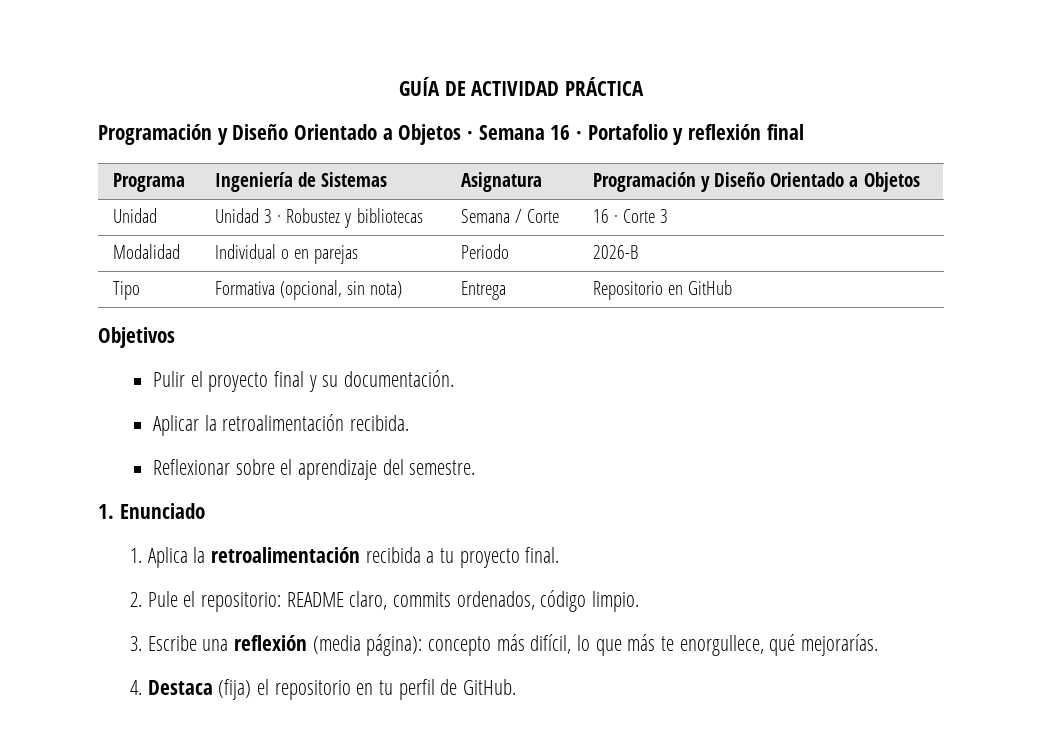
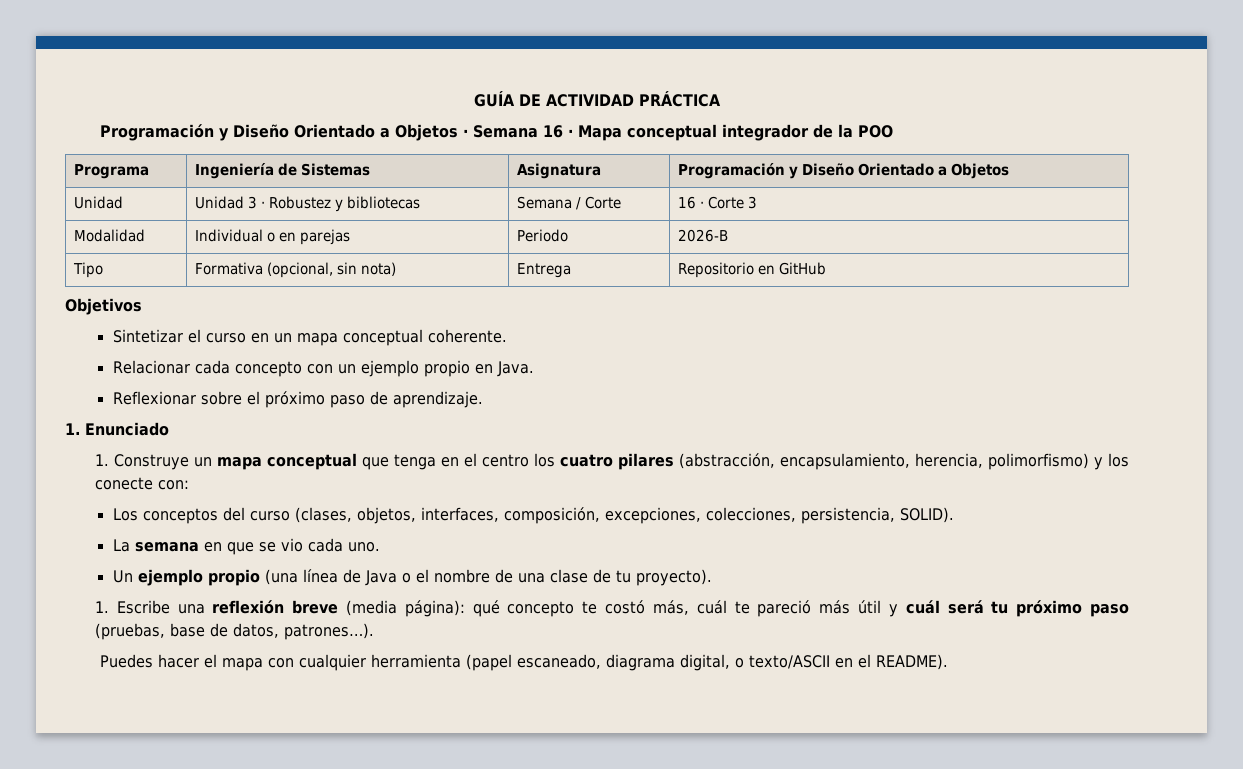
[587,124,804,145] Portafolio y reflexión final -> [577,124,893,141] Mapa conceptual integrador de la POO
[152,370,454,392] [152,414,409,436] Pulir el proyecto final y su documentación. // Aplicar la retroalimentación recibida. -> [112,329,507,346] [112,360,534,377] Sintetizar el curso en un mapa conceptual coherente. // Relacionar cada concepto con un ejemplo propio en Java.
[297,459,476,480] aprendizaje del semestre. -> [264,391,483,408] próximo paso de aprendizaje.
[147,547,560,568] [129,590,639,612] [129,636,142,651] Aplica la retroalimentación recibida a tu proyecto final. // 2. Pule el repositorio: README claro, commits ordenados, código limpio. // 3. -> [113,453,1129,470] [94,477,189,490] [112,507,954,524] [112,538,380,555] [112,569,712,586] [94,601,109,613] Construye un mapa conceptual que tenga en el centro los cuatro pilares (abstracción, encapsulamiento, herencia, polimorfismo) y los conecte con: // Los conceptos del curso (clases, objetos, interfaces, composición, excepciones, colecciones, persistencia, SOLID). // La semana en que se vio cada uno. // Un ejemplo propio (una línea de Java o el nombre de una clase de tu proyecto). // 1.
(307, 643) none -> [292,600,339,614] breve
[427,634,878,656] [129,679,516,700] concepto más difícil, lo que más te enorgullece, qué mejorarías. // 4. Destaca (fija) el repositorio en tu perfil de GitHub. -> [472,600,1130,617] [94,623,374,640] [99,654,948,671] qué concepto te costó más, cuál te pareció más útil y cuál será tu próximo paso (pruebas, base de datos, patrones…). // Puedes hacer el mapa con cualquier herramienta (papel escaneado, diagrama digital, o texto/ASCII en el README).

